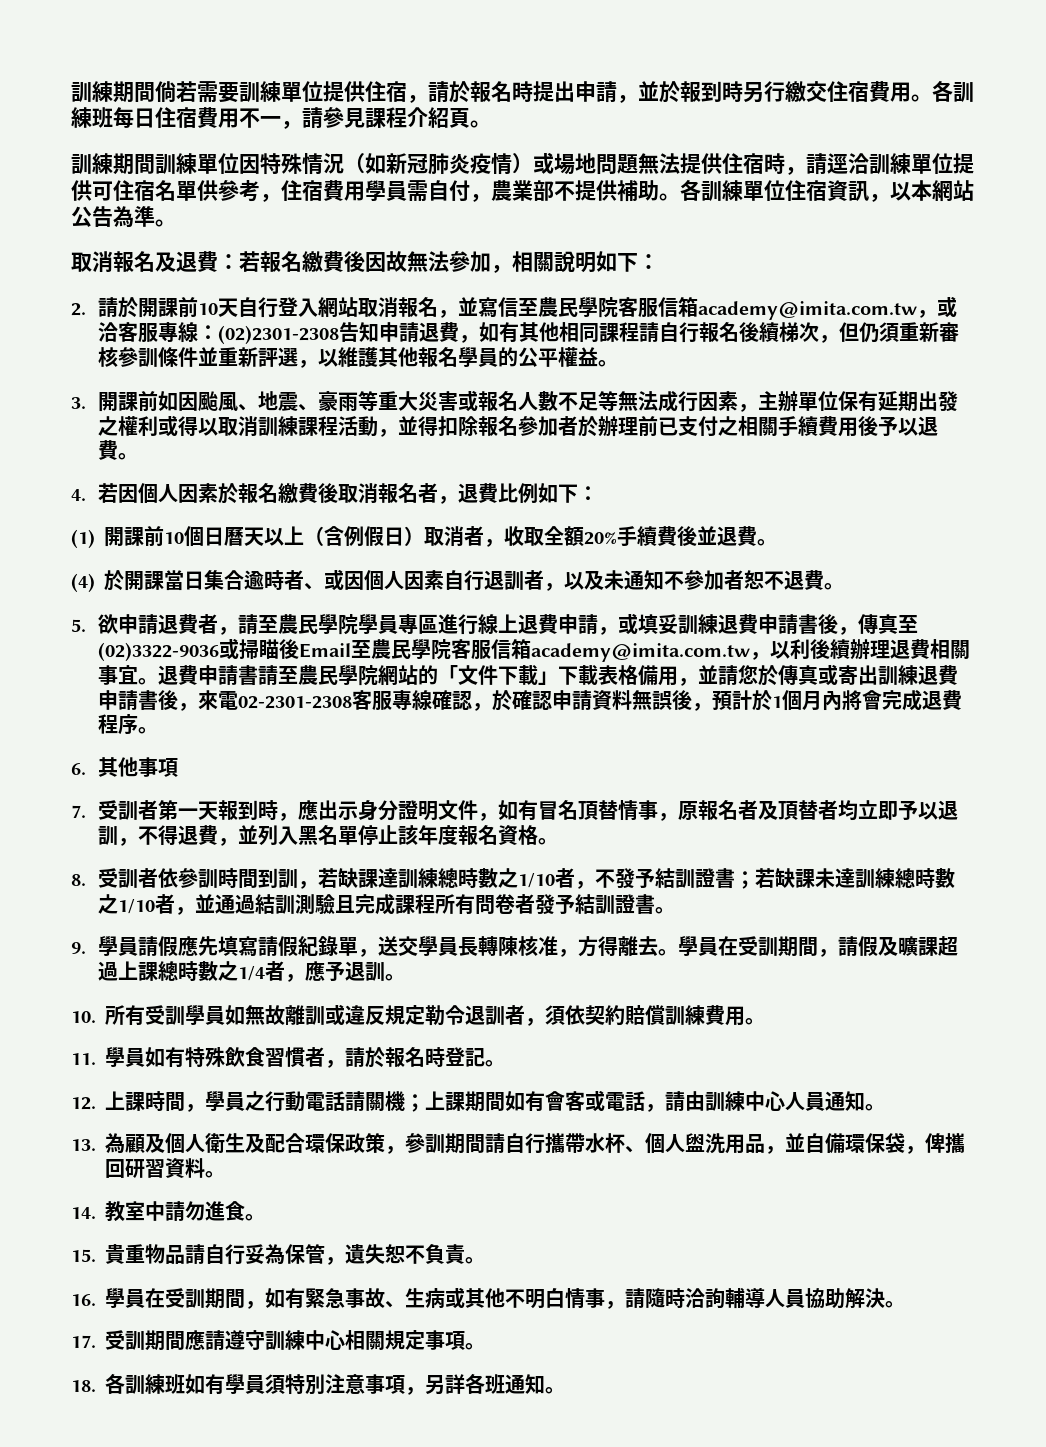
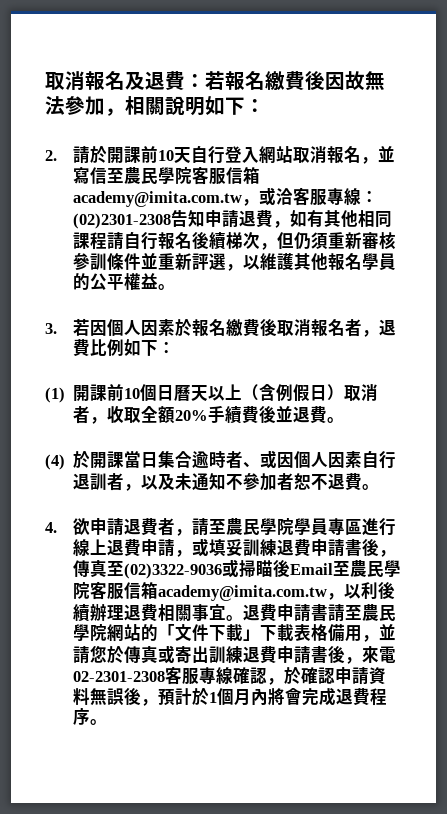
[71,80,974,103] [71,107,491,129] [71,152,974,175] [71,179,974,202] [71,206,176,228] 訓練期間倘若需要訓練單位提供住宿，請於報名時提出申請，並於報到時另行繳交住宿費用。各訓練班每日住宿費用不一，請參見課程介紹頁。 // 訓練期間訓練單位因特殊情況（如新冠肺炎疫情）或場地問題無法提供住宿時，請逕洽訓練單位提供可住宿名單供參考，住宿費用學員需自付，農業部不提供補助。各訓練單位住宿資訊，以本網站公告為準。 // -> (45, 81) none
[98,390,959,412] [98,415,939,437] [98,440,139,460] [71,489,86,501] 開課前如因颱風、地震、豪雨等重大災害或報名人數不足等無法成行因素，主辦單位保有延期出發之權利或得以取消訓練課程活動，並得扣除報名參加者於辦理前已支付之相關手續費用後予以退費。 // 4. -> (57, 328) none
[71,619,86,632] 5. -> [45,522,57,533] 4.
[71,757,179,777] [71,800,959,821] [98,825,559,846] [71,868,956,889] [98,893,676,915] [71,936,959,957] [98,961,406,982] [71,1004,765,1026] [71,1047,505,1068] [71,1090,885,1112] [71,1133,965,1154] [105,1158,225,1178] [71,1201,265,1222] [71,1244,485,1265] [71,1287,905,1309] [71,1330,485,1351] [71,1373,565,1395] // 6.其他事項 // 7.受訓者第一天報到時，應出示身分證明文件，如有冒名頂替情事，原報名者及頂替者均立即予以退訓，不得退費，並列入黑名單停止該年度報名資格。 // 8.受訓者依參訓時間到訓，若缺課達訓練總時數之1/10者，不發予結訓證書；若缺課未達訓練總時數之1/10者，並通過結訓測驗且完成課程所有問卷者發予結訓證書。 // 9.學員請假應先填寫請假紀錄單，送交學員長轉陳核准，方得離去。學員在受訓期間，請假及曠課超過上課總時數之1/4者，應予退訓。 // 10.所有受訓學員如無故離訓或違反規定勒令退訓者，須依契約賠償訓練費用。 // 11.學員如有特殊飲食習慣者，請於報名時登記。 // 12.上課時間，學員之行動電話請關機；上課期間如有會客或電話，請由訓練中心人員通知。 // 13.為顧及個人衛生及配合環保政策，參訓期間請自行攜帶水杯、個人盥洗用品，並自備環保袋，俾攜回研習資料。 // 14.教室中請勿進食。 // 15.貴重物品請自行妥為保管，遺失恕不負責。 // 16.學員在受訓期間，如有緊急事故、生病或其他不明白情事，請隨時洽詢輔導人員協助解決。 // 17.受訓期間應請遵守訓練中心相關規定事項。 // 18.各訓練班如有學員須特別注意事項，另詳各班通知。 -> (108, 722) none

